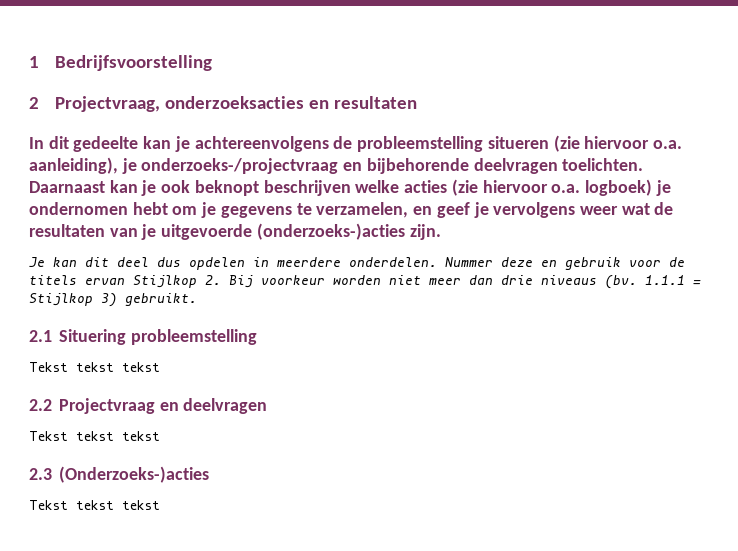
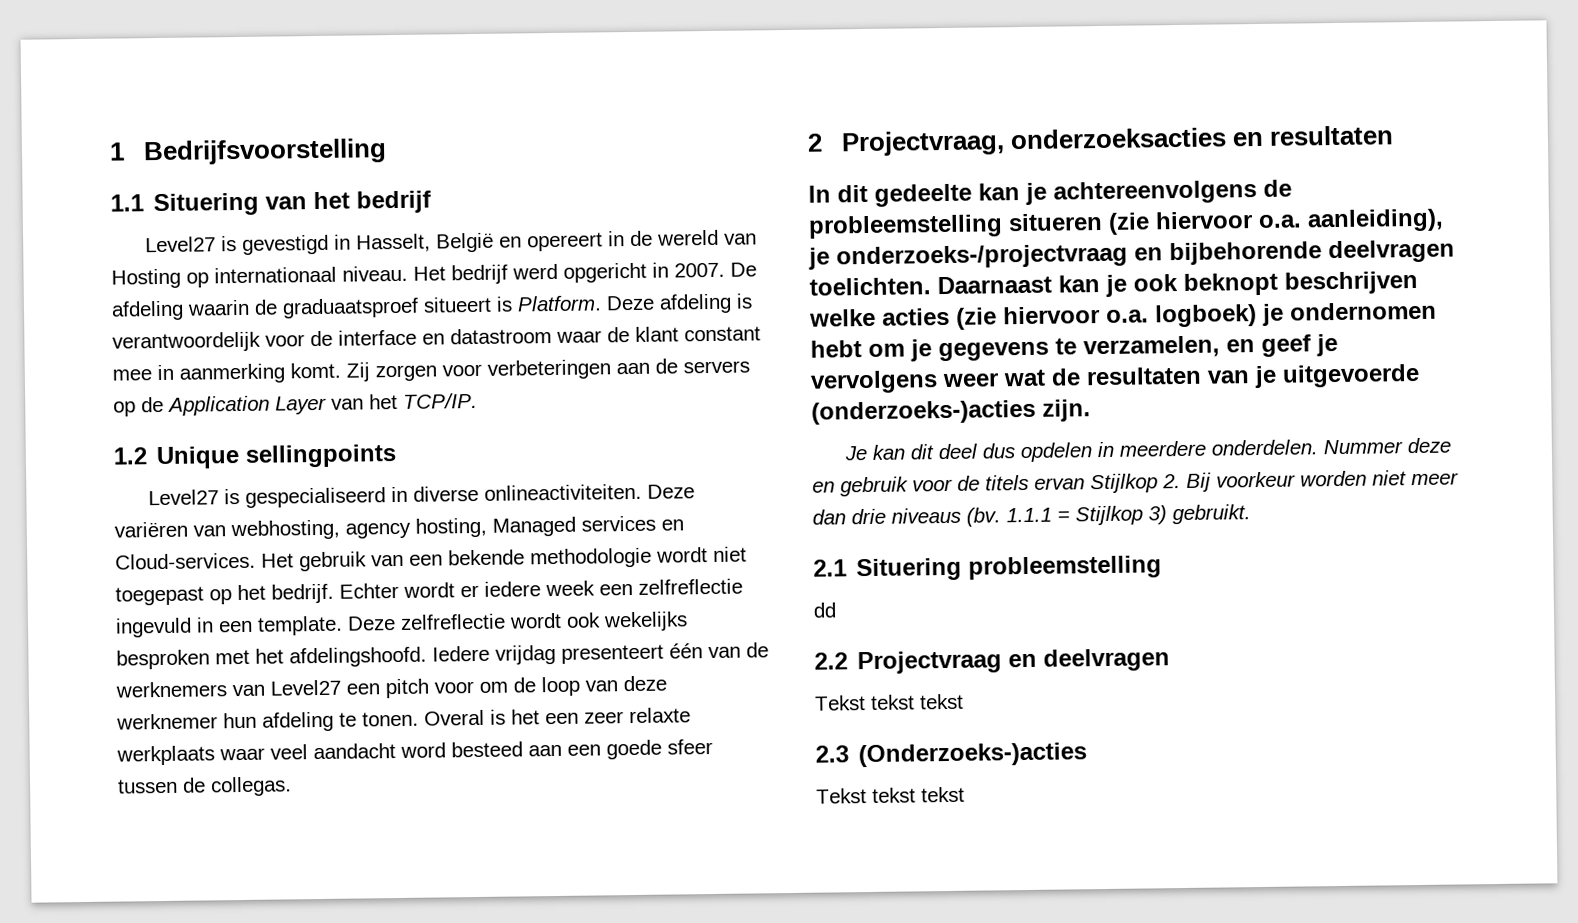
(213, 63) none -> [110,190,433,217] [145,229,758,255] [111,262,757,289] [111,293,753,321] [112,326,761,353] [112,358,750,384] [113,392,478,417] [113,443,398,470] [148,483,696,508] [114,515,684,541] [115,546,747,572] [115,578,743,606] [115,611,688,638] [116,642,769,670] [115,675,667,699] [116,707,691,732] [116,738,713,766] [117,776,292,797] // 1.1 Situering van het bedrijf // Level27 is gevestigd in Hasselt, België en opereert in de wereld van Hosting op internationaal niveau. Het bedrijf werd opgericht in 2007. De afdeling waarin de graduaatsproef situeert is Platform. Deze afdeling is verantwoordelijk voor de interface en datastroom waar de klant constant mee in aanmerking komt. Zij zorgen voor verbeteringen aan de servers op de Application Layer van het TCP/IP. // 1.2 Unique sellingpoints // Level27 is gespecialiseerd in diverse onlineactiviteiten. Deze variëren van webhosting, agency hosting, Managed services en Cloud-services. Het gebruik van een bekende methodologie wordt niet toegepast op het bedrijf. Echter wordt er iedere week een zelfreflectie ingevuld in een template. Deze zelfreflectie wordt ook wekelijks besproken met het afdelingshoofd. Iedere vrijdag presenteert één van de werknemers van Level27 een pitch voor om de loop van deze werknemer hun afdeling te tonen. Overal is het een zeer relaxte werkplaats waar veel aandacht word besteed aan een goede sfeer tussen de collegas.
[29,362,160,372] Tekst tekst tekst -> [813,602,836,618] dd

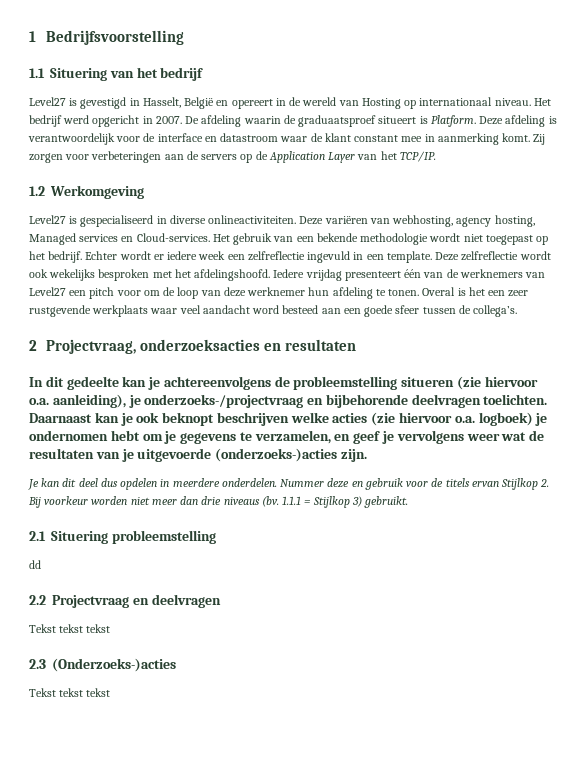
[156,443,398,470] Unique sellingpoints -> [50,185,144,199] Werkomgeving
[629,707,691,724] relaxte -> [29,305,91,317] rustgevende
[210,776,292,797] collegas. -> [473,305,518,317] collega’s.

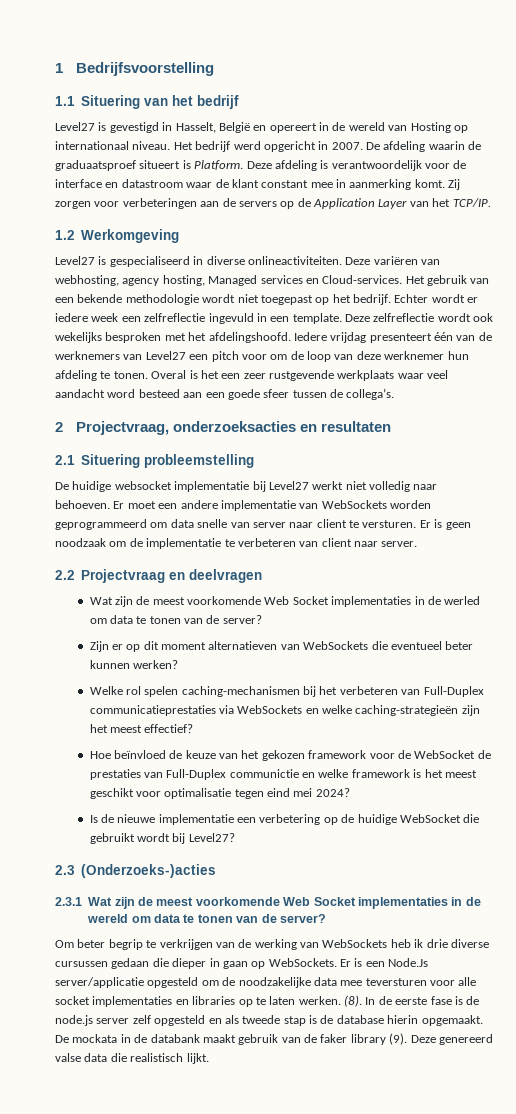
[29,376,538,390] [29,394,548,408] [29,412,548,426] [29,430,545,444] [29,448,367,462] [28,478,550,490] [28,496,409,508] [29,530,216,544] [29,560,41,569] [29,594,221,608] [29,624,111,633] [29,658,176,672] [29,688,111,697] In dit gedeelte kan je achtereenvolgens de probleemstelling situeren (zie hiervoor o.a. aanleiding), je onderzoeks-/projectvraag en bijbehorende deelvragen toelichten. Daarnaast kan je ook beknopt beschrijven welke acties (zie hiervoor o.a. logboek) je ondernomen hebt om je gegevens te verzamelen, en geef je vervolgens weer wat de resultaten van je uitgevoerde (onderzoeks-)acties zijn. // Je kan dit deel dus opdelen in meerdere onderdelen. Nummer deze en gebruik voor de titels ervan Stijlkop 2. Bij voorkeur worden niet meer dan drie niveaus (bv. 1.1.1 = Stijlkop 3) gebruikt. // 2.1 Situering probleemstelling // dd // 2.2 Projectvraag en deelvragen // Tekst tekst tekst // 2.3 (Onderzoeks-)acties // Tekst tekst tekst -> [55,454,255,468] [55,481,438,492] [55,500,431,511] [55,519,471,530] [55,538,418,549] [55,569,263,583] [89,596,481,607] [89,615,262,624] [89,641,474,652] [89,660,178,669] [89,686,484,697] [89,705,480,716] [89,724,194,733] [89,750,491,761] [89,769,477,780] [89,788,350,799] [89,814,480,825] [89,833,235,844] [55,864,217,878] [55,897,481,909] [87,914,326,923] [55,939,489,950] [55,958,429,969] [55,977,477,988] [55,995,480,1007] [55,1015,483,1026] [55,1033,493,1045] [55,1053,209,1064] 2.1 Situering probleemstelling // De huidige websocket implementatie bij Level27 werkt niet volledig naar behoeven. Er moet een andere implementatie van WebSockets worden geprogrammeerd om data snelle van server naar client te versturen. Er is geen noodzaak om de implementatie te verbeteren van client naar server. // 2.2 Projectvraag en deelvragen // Wat zijn de meest voorkomende Web Socket implementaties in de werled om data te tonen van de server? // Zijn er op dit moment alternatieven van WebSockets die eventueel beter kunnen werken? // Welke rol spelen caching-mechanismen bij het verbeteren van Full-Duplex communicatieprestaties via WebSockets en welke caching-strategieën zijn het meest effectief? // Hoe beïnvloed de keuze van het gekozen framework voor de WebSocket de prestaties van Full-Duplex communictie en welke framework is het meest geschikt voor optimalisatie tegen eind mei 2024? // Is de nieuwe implementatie een verbetering op de huidige WebSocket die gebruikt wordt bij Level27? // 2.3 (Onderzoeks-)acties // 2.3.1 Wat zijn de meest voorkomende Web Socket implementaties in de wereld om data te tonen van de server? // Om beter begrip te verkrijgen van de werking van WebSockets heb ik drie diverse cursussen gedaan die dieper in gaan op WebSockets. Er is een Node.Js server/applicatie opgesteld om de noodzakelijke data mee teversturen voor alle socket implementaties en libraries op te laten werken. (8). In de eerste fase is de node.js server zelf opgesteld en als tweede stap is de database hierin opgemaakt. De mockata in de databank maakt gebruik van de faker library (9). Deze genereerd valse data die realistisch lijkt.

